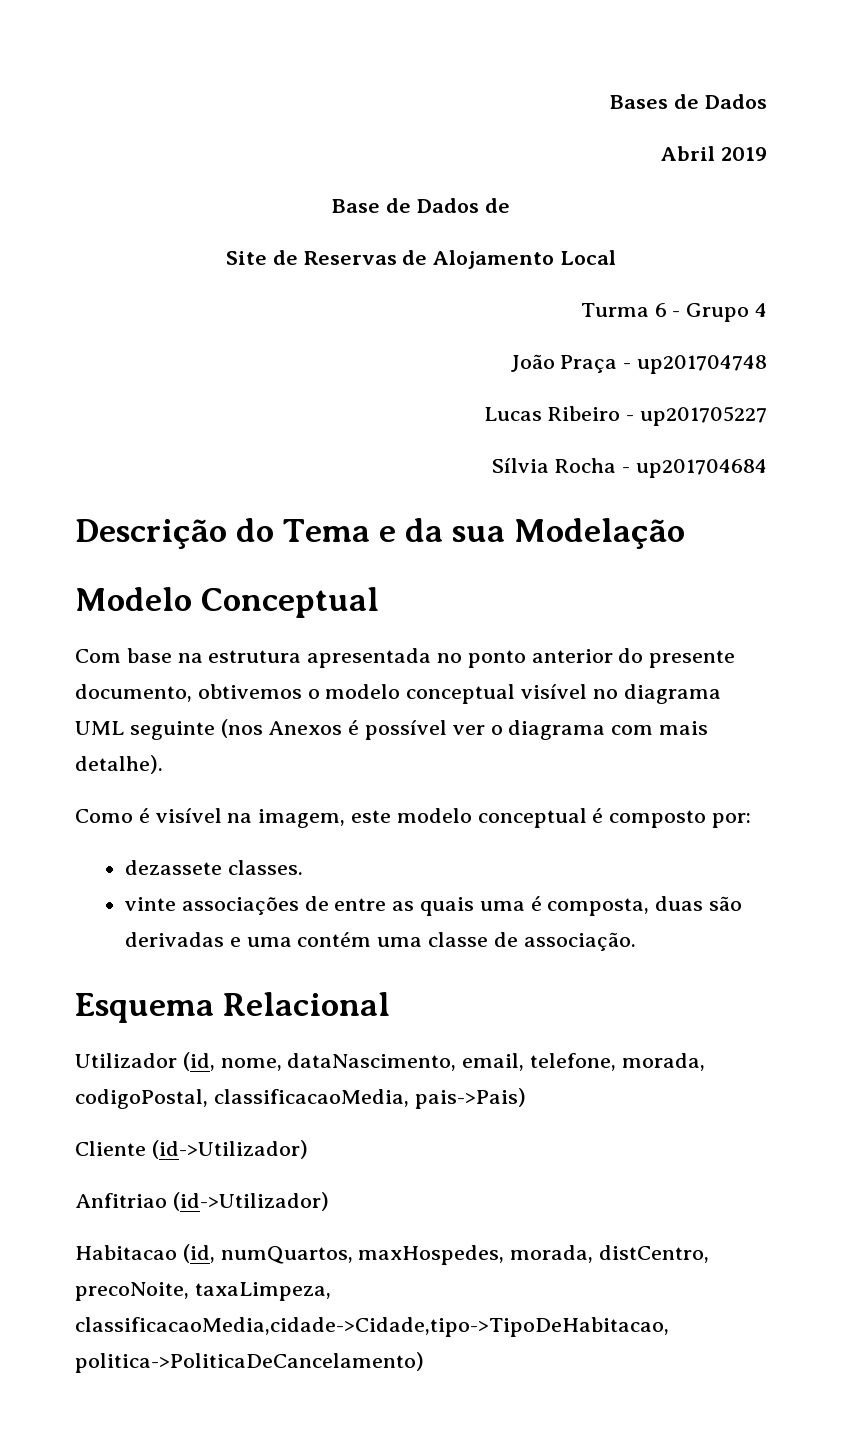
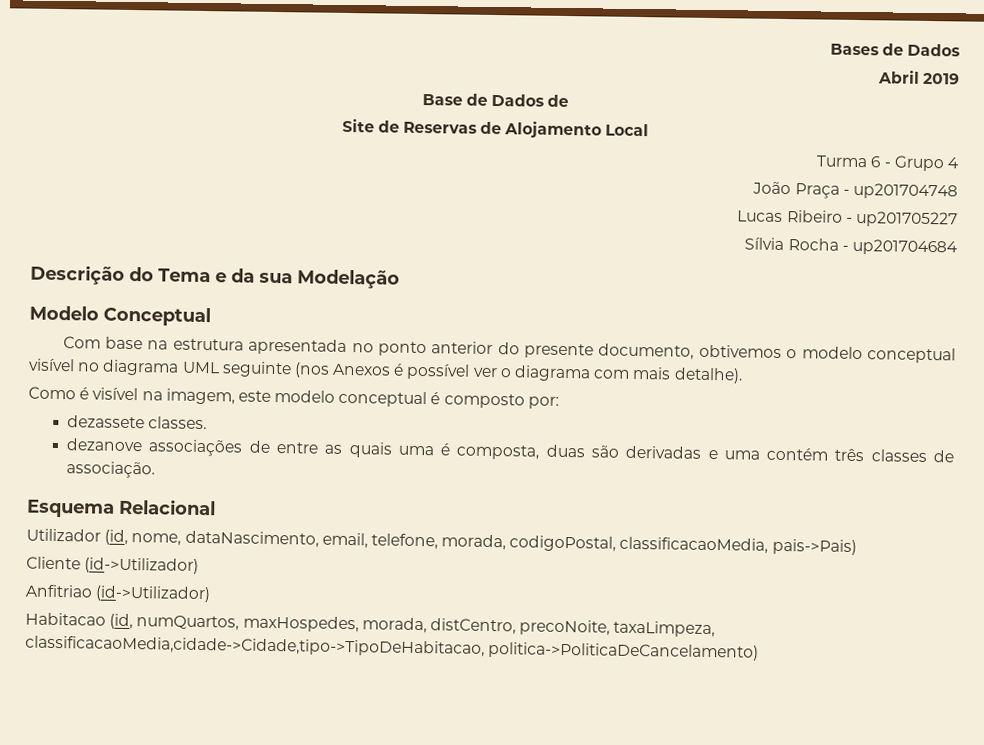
[125,897,177,911] vinte -> [66,438,144,452] dezanove
[377,932,489,947] uma classe -> [834,448,927,463] três classes

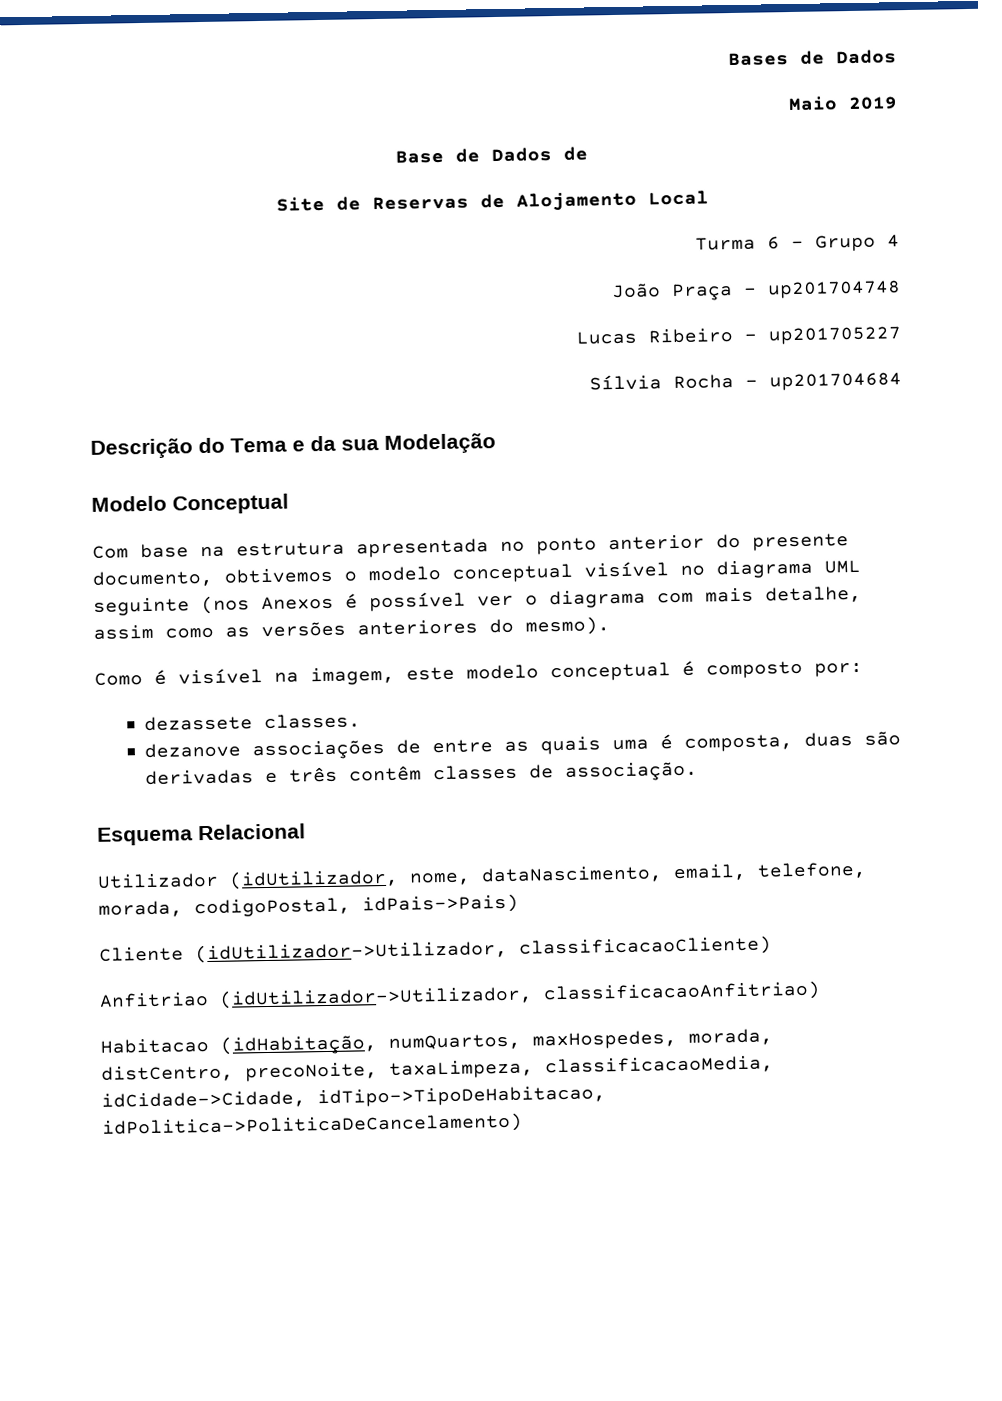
[877,70,920,84] Abril -> [788,96,838,112] Maio
[673,367,743,384] detalhe). -> [765,585,862,604] [93,616,610,640] detalhe, assim como as versões anteriores do mesmo).
[723,447,865,462] uma contém três -> [289,765,423,783] três contêm
[104,529,129,546] (id, -> [229,868,399,890] (idUtilizador,
[619,536,857,556] classificacaoMedia, pais->Pais) -> [362,893,519,915] idPais->Pais)
[84,557,200,574] (id->Utilizador) -> [195,935,772,964] (idUtilizador->Utilizador, classificacaoCliente)
[95,585,212,603] (id->Utilizador) -> [219,980,821,1009] (idUtilizador->Utilizador, classificacaoAnfitriao)
[109,613,134,630] (id, -> [220,1034,377,1056] (idHabitação,
[25,635,760,661] classificacaoMedia,cidade->Cidade,tipo->TipoDeHabitacao, politica->PoliticaDeCancelamento) -> [545,1055,774,1076] [101,1085,606,1110] [102,1112,523,1138] classificacaoMedia, idCidade->Cidade, idTipo->TipoDeHabitacao, idPolitica->PoliticaDeCancelamento)

